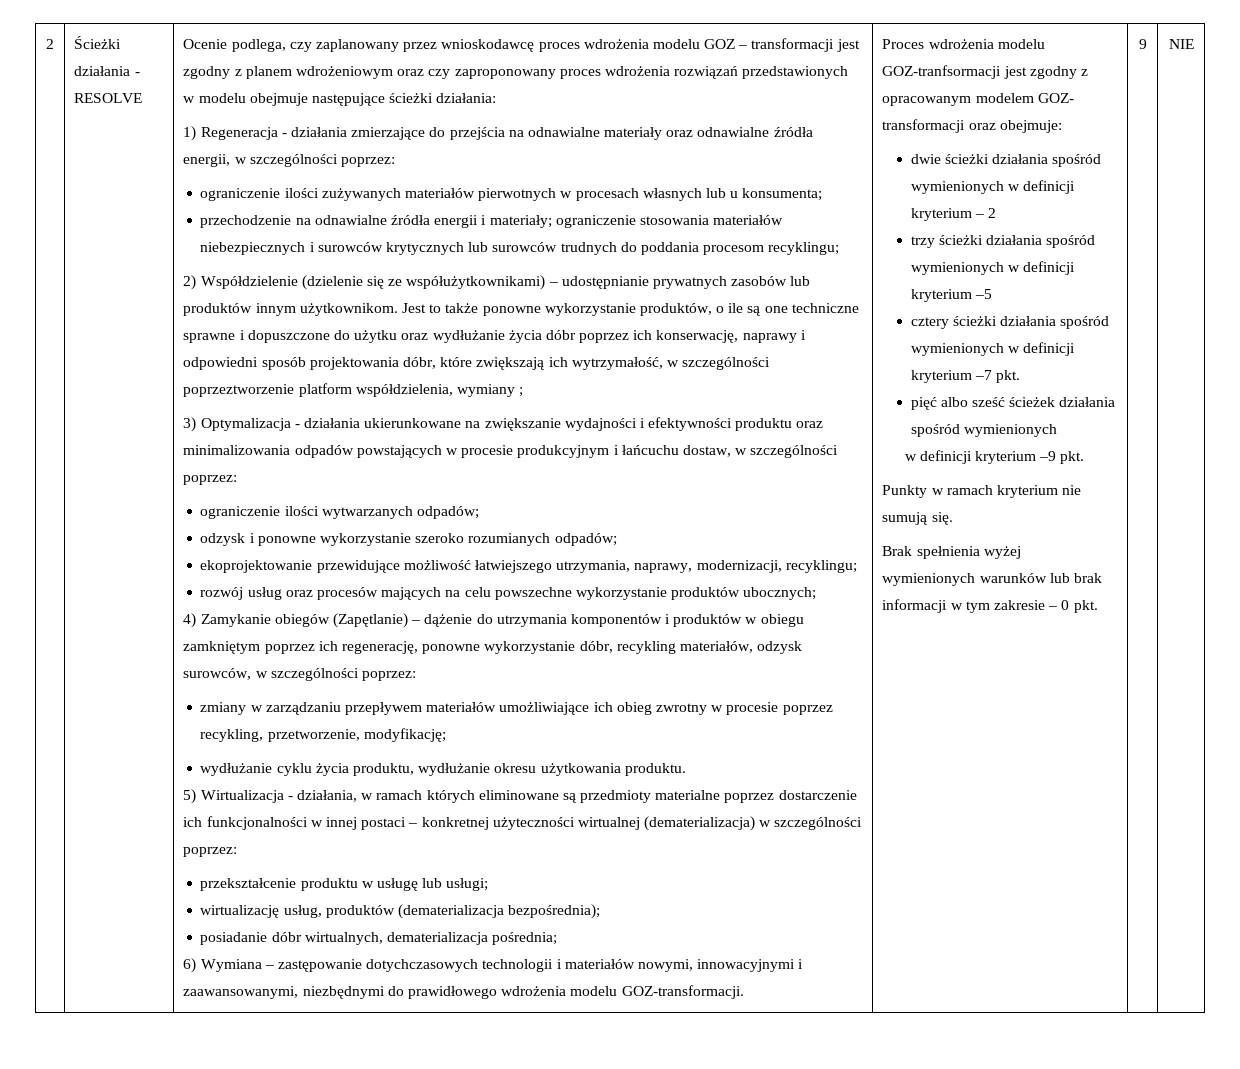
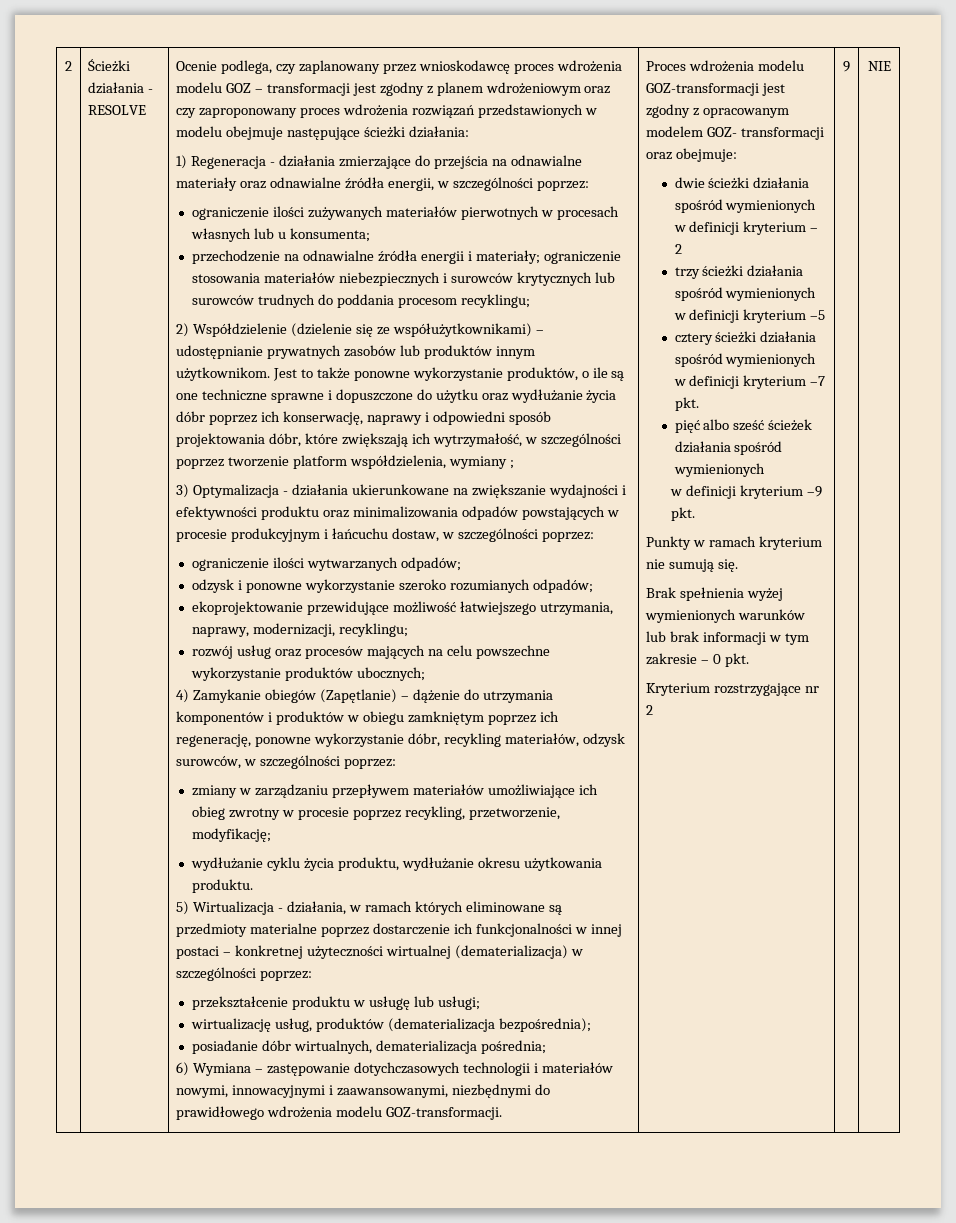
[183,384,295,397] poprzeztworzenie -> [176,456,290,469] poprzez tworzenie
[882,65,1002,79] GOZ-tranfsormacji -> [646,83,760,96] GOZ-transformacji
(1098, 606) none -> [646,683,820,696] [646,705,654,715] // Kryterium rozstrzygające nr 2

